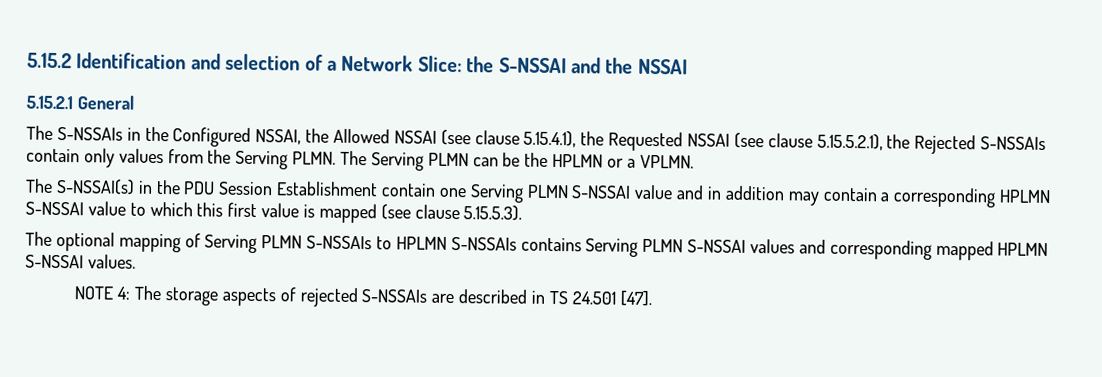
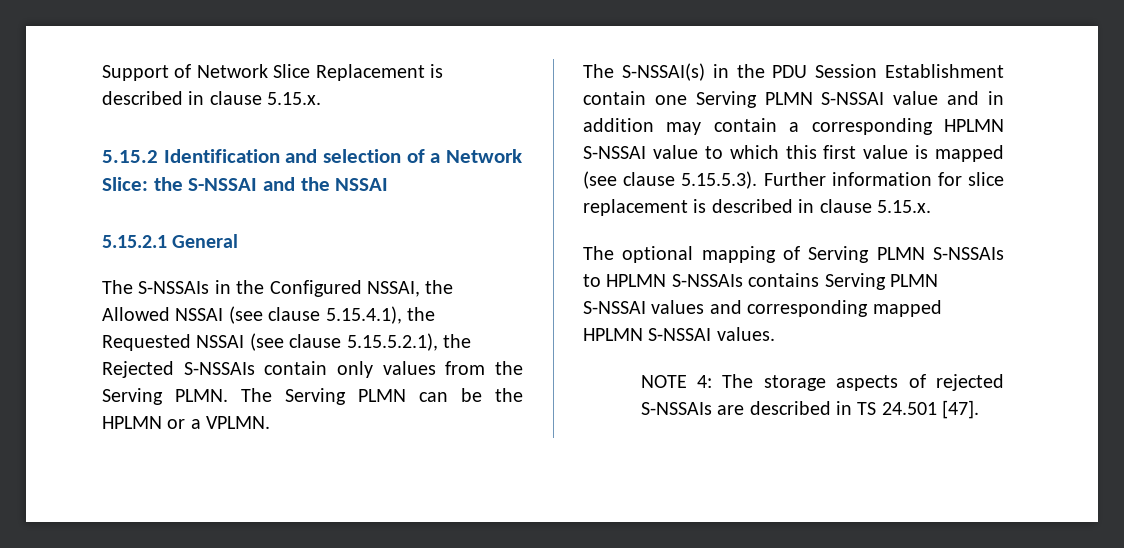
(27, 60) none -> [102,64,443,81] [102,91,322,105] Support of Network Slice Replacement is described in clause 5.15.x. //
(523, 213) none -> [763,172,1004,186] [583,199,931,216] Further information for slice replacement is described in clause 5.15.x.

